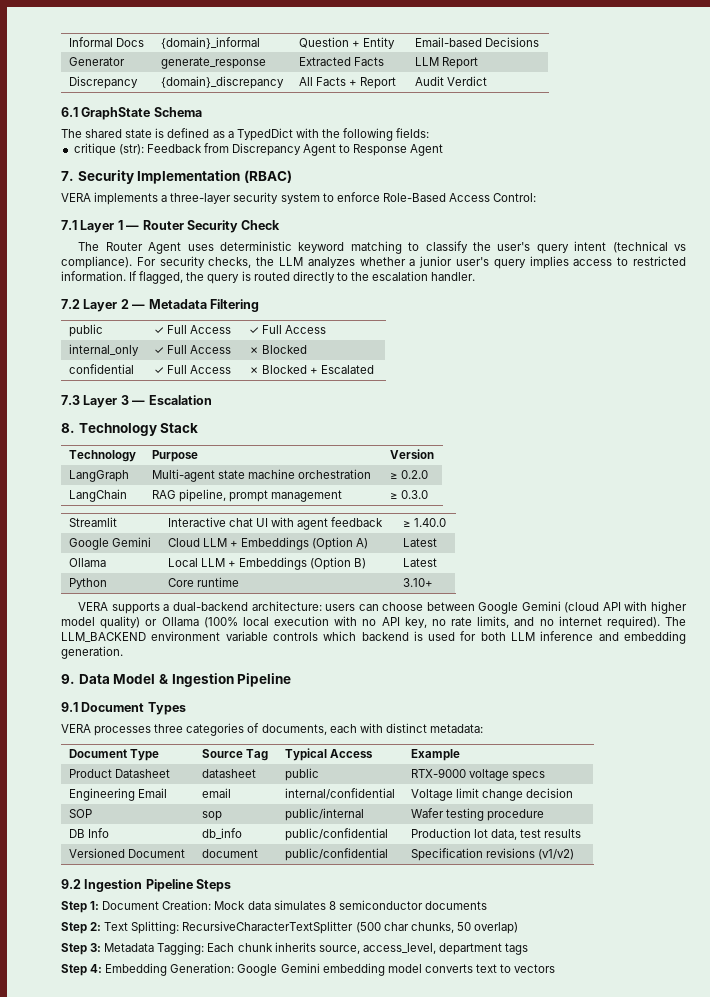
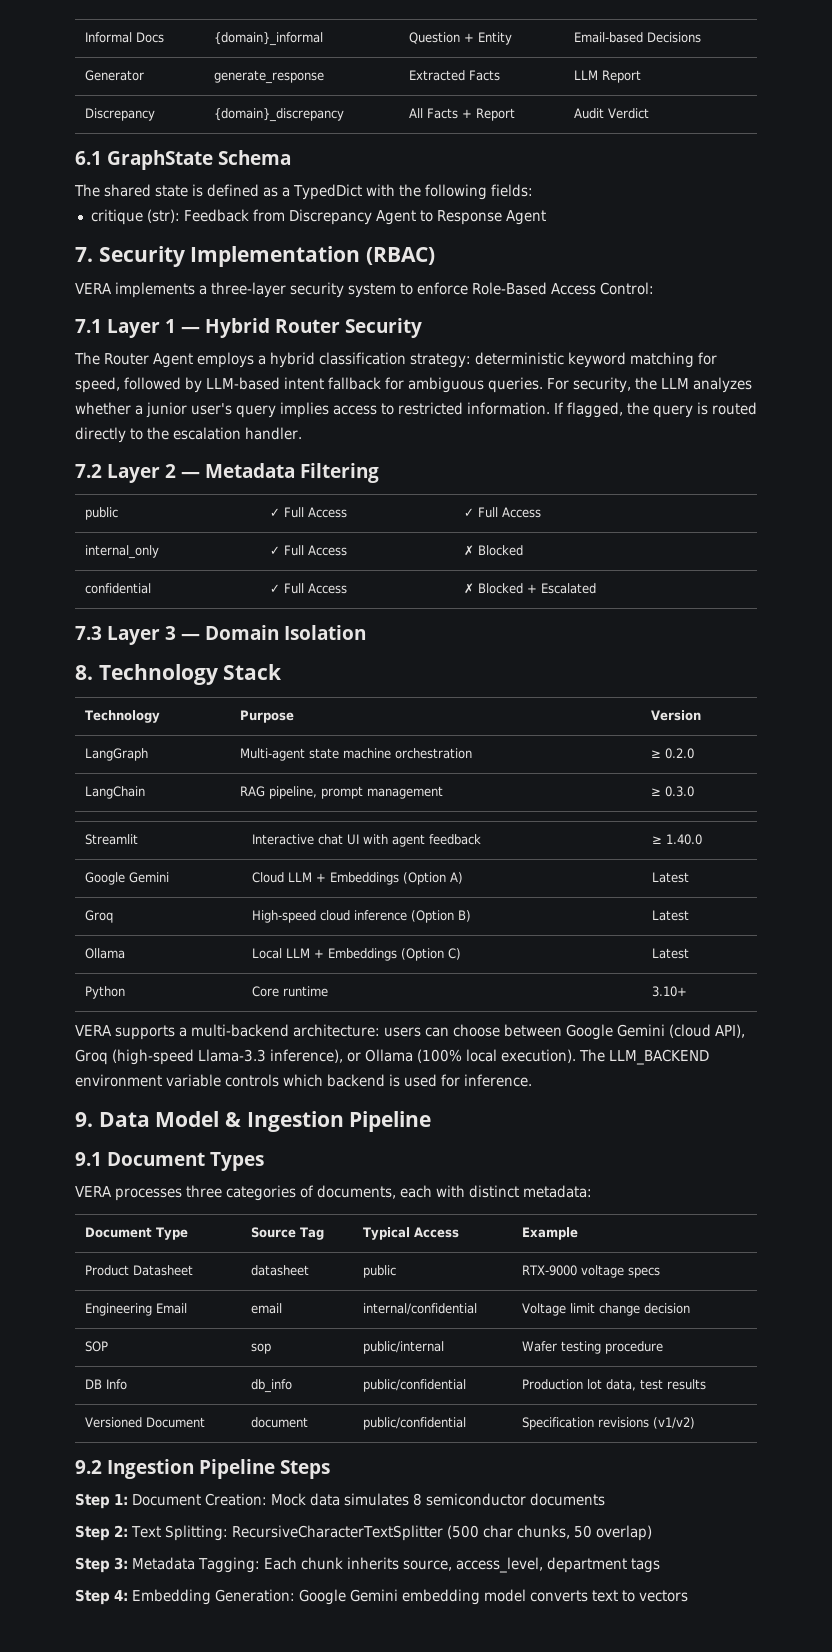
(140, 227) none -> [205,318,270,338] Hybrid
[241,220,281,230] Check -> (422, 328) none
[187,241,686,254] [61,256,252,269] uses deterministic keyword matching to classify the user's query intent (technical vs compliance). For security checks, -> [197,352,717,368] [75,377,631,393] employs a hybrid classification strategy: deterministic keyword matching for speed, followed by LLM-based intent fallback for ambiguous queries. For security,
[148,395,212,405] Escalation -> [205,625,366,640] Domain Isolation
(437, 542) none -> [85,910,114,923] [252,910,472,923] [652,910,690,921] // Groq | High-speed cloud inference (Option B) | Latest
[354,558,367,569] B) -> [448,948,462,960] C)
[173,602,249,611] dual-backend -> [191,1024,289,1037] multi-backend
[602,601,687,614] [61,616,660,629] API with higher model quality) or Ollama (100% local execution with no API key, no rate limits, and no internet required). -> [715,1024,745,1038] [75,1049,576,1065] API), Groq (high-speed Llama-3.3 inference), or Ollama (100% local execution).
[480,631,686,644] [61,646,123,659] both LLM inference and embedding generation. -> [464,1074,532,1087] inference.

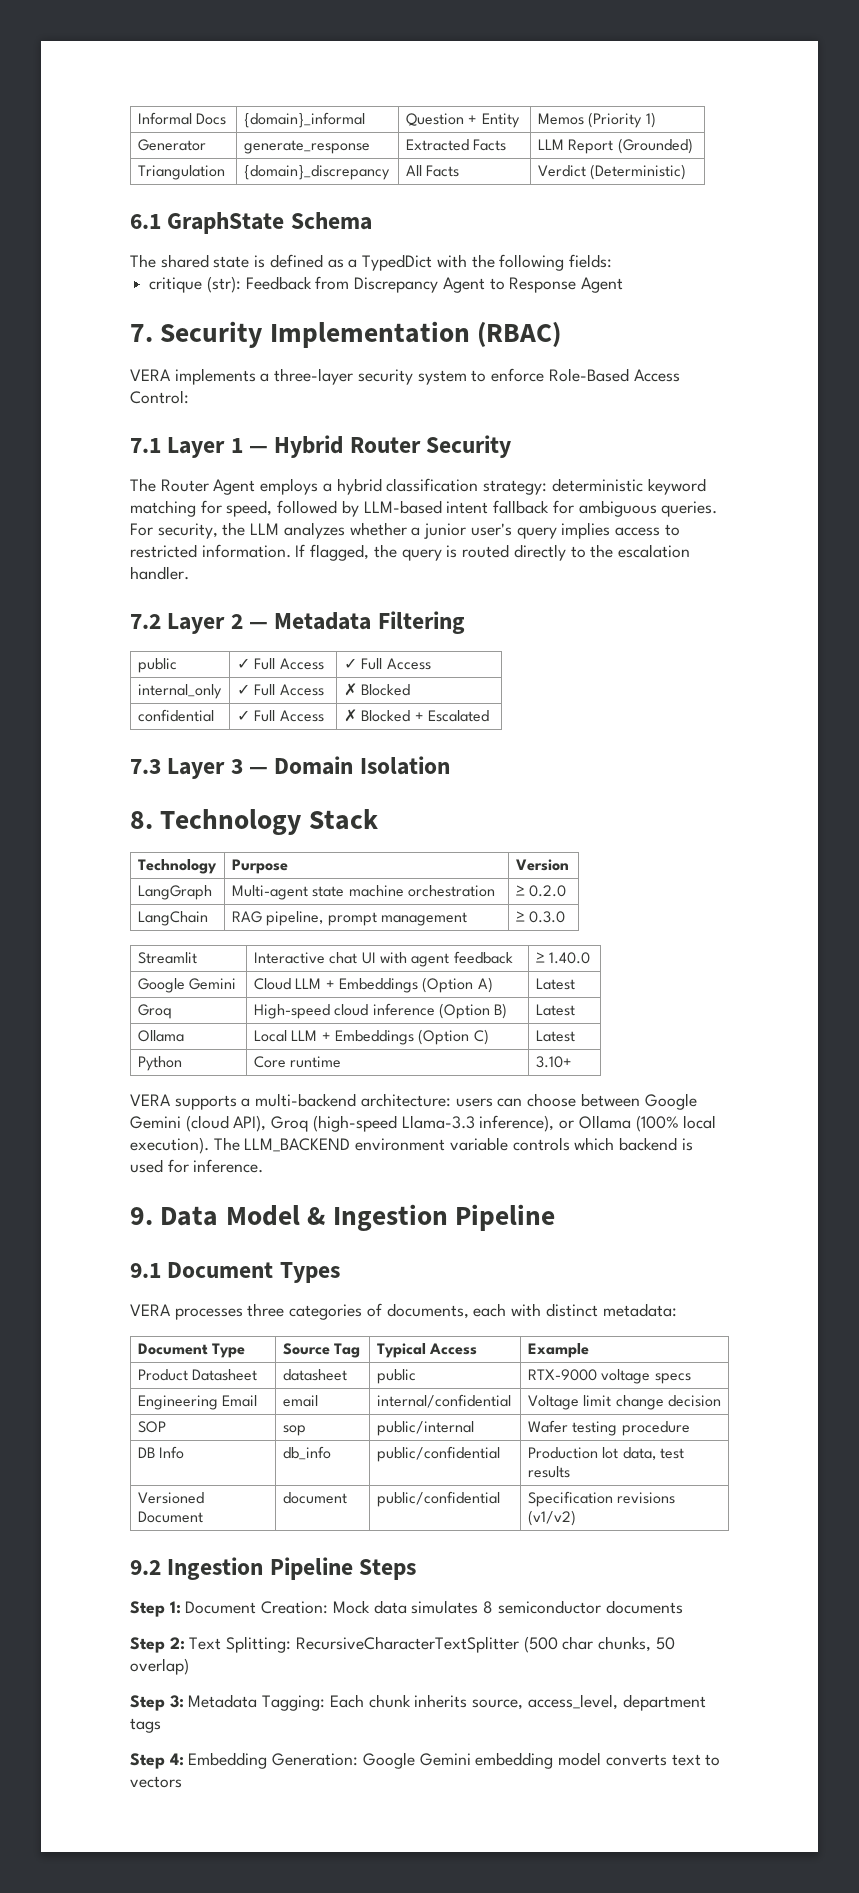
[574,32,702,43] Email-based Decisions -> [537,112,656,128] Memos (Priority 1)
[85,108,156,121] // Discrepancy -> [617,138,693,154] [137,165,225,180] (Grounded) // Triangulation
[462,108,516,121] [574,108,605,119] + Report | Audit -> (460, 171) |
(650, 113) none -> [590,164,687,180] (Deterministic)

